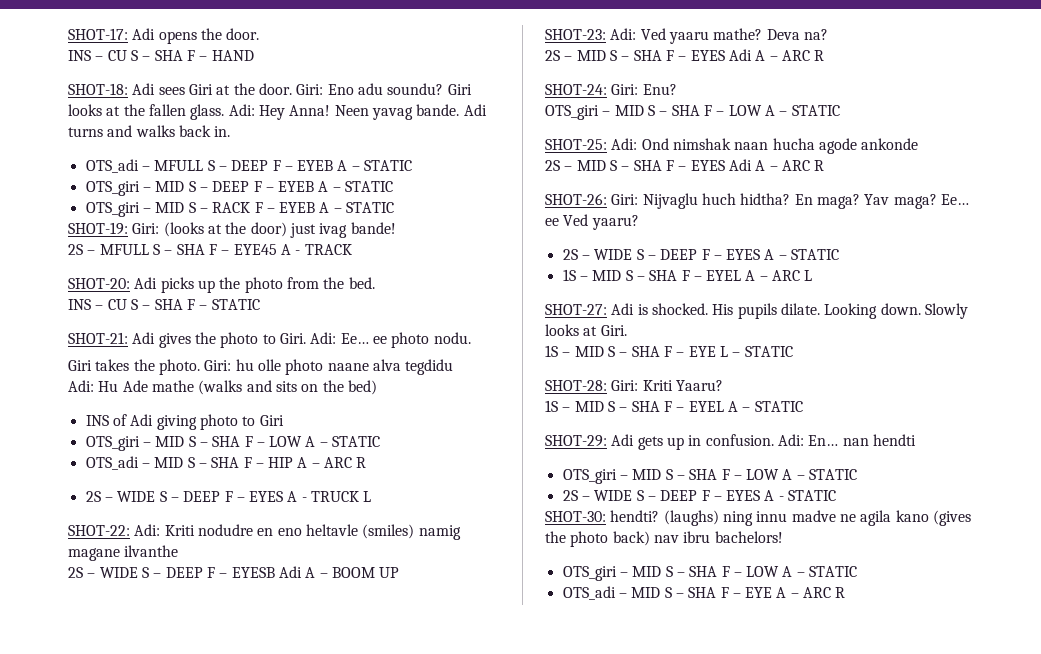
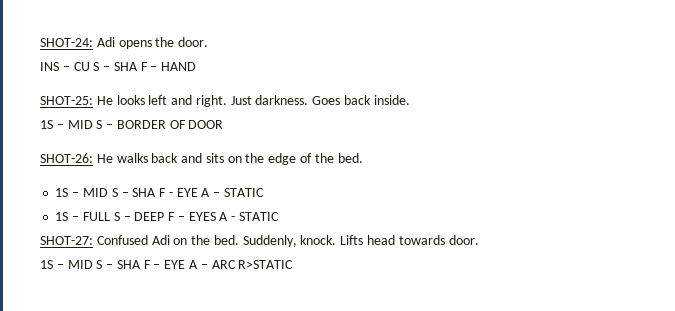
[68,28,128,40] SHOT-17: -> [40,38,93,47] SHOT-24:
[68,83,472,95] [68,104,487,120] [68,125,231,137] [85,159,413,173] [85,181,394,196] [85,202,395,217] [68,222,396,238] [68,244,352,255] [68,277,375,293] [68,299,260,310] [68,332,471,348] [68,359,454,375] [68,380,377,395] [85,414,284,430] [85,436,381,451] [85,456,367,470] [85,491,372,502] [68,524,461,540] [68,545,179,561] [68,566,400,578] [545,28,828,44] [545,49,825,61] [545,84,677,95] [545,105,840,120] [545,138,919,154] [545,159,825,171] [545,193,969,209] [545,214,639,230] [562,249,840,260] [562,269,813,281] [545,303,968,319] [545,324,627,336] [545,345,793,357] [545,380,723,391] [545,400,803,412] [545,434,916,450] [562,469,858,484] [562,490,837,501] [545,510,971,526] [545,531,783,547] [562,566,858,581] [562,586,846,600] SHOT-18: Adi sees Giri at the door. Giri: Eno adu soundu? Giri looks at the fallen glass. Adi: Hey Anna! Neen yavag bande. Adi turns and walks back in. // OTS_adi – MFULL S – DEEP F – EYEB A – STATIC // OTS_giri – MID S – DEEP F – EYEB A – STATIC // OTS_giri – MID S – RACK F – EYEB A – STATIC // SHOT-19: Giri: (looks at the door) just ivag bande! // 2S – MFULL S – SHA F – EYE45 A - TRACK // SHOT-20: Adi picks up the photo from the bed. // INS – CU S – SHA F – STATIC // SHOT-21: Adi gives the photo to Giri. Adi: Ee… ee photo nodu. // Giri takes the photo. Giri: hu olle photo naane alva tegdidu // Adi: Hu Ade mathe (walks and sits on the bed) // INS of Adi giving photo to Giri // OTS_giri – MID S – SHA F – LOW A – STATIC // OTS_adi – MID S – SHA F – HIP A – ARC R // 2S – WIDE S – DEEP F – EYES A - TRUCK L // SHOT-22: Adi: Kriti nodudre en eno heltavle (smiles) namig magane ilvanthe // 2S – WIDE S – DEEP F – EYESB Adi A – BOOM UP // SHOT-23: Adi: Ved yaaru mathe? Deva na? // 2S – MID S – SHA F – EYES Adi A – ARC R // SHOT-24: Giri: Enu? // OTS_giri – MID S – SHA F – LOW A – STATIC // SHOT-25: Adi: Ond nimshak naan hucha agode ankonde // 2S – MID S – SHA F – EYES Adi A – ARC R // SHOT-26: Giri: Nijvaglu huch hidtha? En maga? Yav maga? Ee… ee Ved yaaru? // 2S – WIDE S – DEEP F – EYES A – STATIC // 1S – MID S – SHA F – EYEL A – ARC L // SHOT-27: Adi is shocked. His pupils dilate. Looking down. Slowly looks at Giri. // 1S – MID S – SHA F – EYE L – STATIC // SHOT-28: Giri: Kriti Yaaru? // 1S – MID S – SHA F – EYEL A – STATIC // SHOT-29: Adi gets up in confusion. Adi: En… nan hendti // OTS_giri – MID S – SHA F – LOW A – STATIC // 2S – WIDE S – DEEP F – EYES A - STATIC // SHOT-30: hendti? (laughs) ning innu madve ne agila kano (gives the photo back) nav ibru bachelors! // OTS_giri – MID S – SHA F – LOW A – STATIC // OTS_adi – MID S – SHA F – EYE A – ARC R -> [40,95,410,107] [40,120,224,129] [40,153,363,165] [55,188,264,197] [55,212,279,221] [40,235,479,247] [40,260,294,269] SHOT-25: He looks left and right. Just darkness. Goes back inside. // 1S – MID S – BORDER OF DOOR // SHOT-26: He walks back and sits on the edge of the bed. // 1S – MID S – SHA F - EYE A – STATIC // 1S – FULL S – DEEP F – EYES A - STATIC // SHOT-27: Confused Adi on the bed. Suddenly, knock. Lifts head towards door. // 1S – MID S – SHA F – EYE A – ARC R>STATIC

